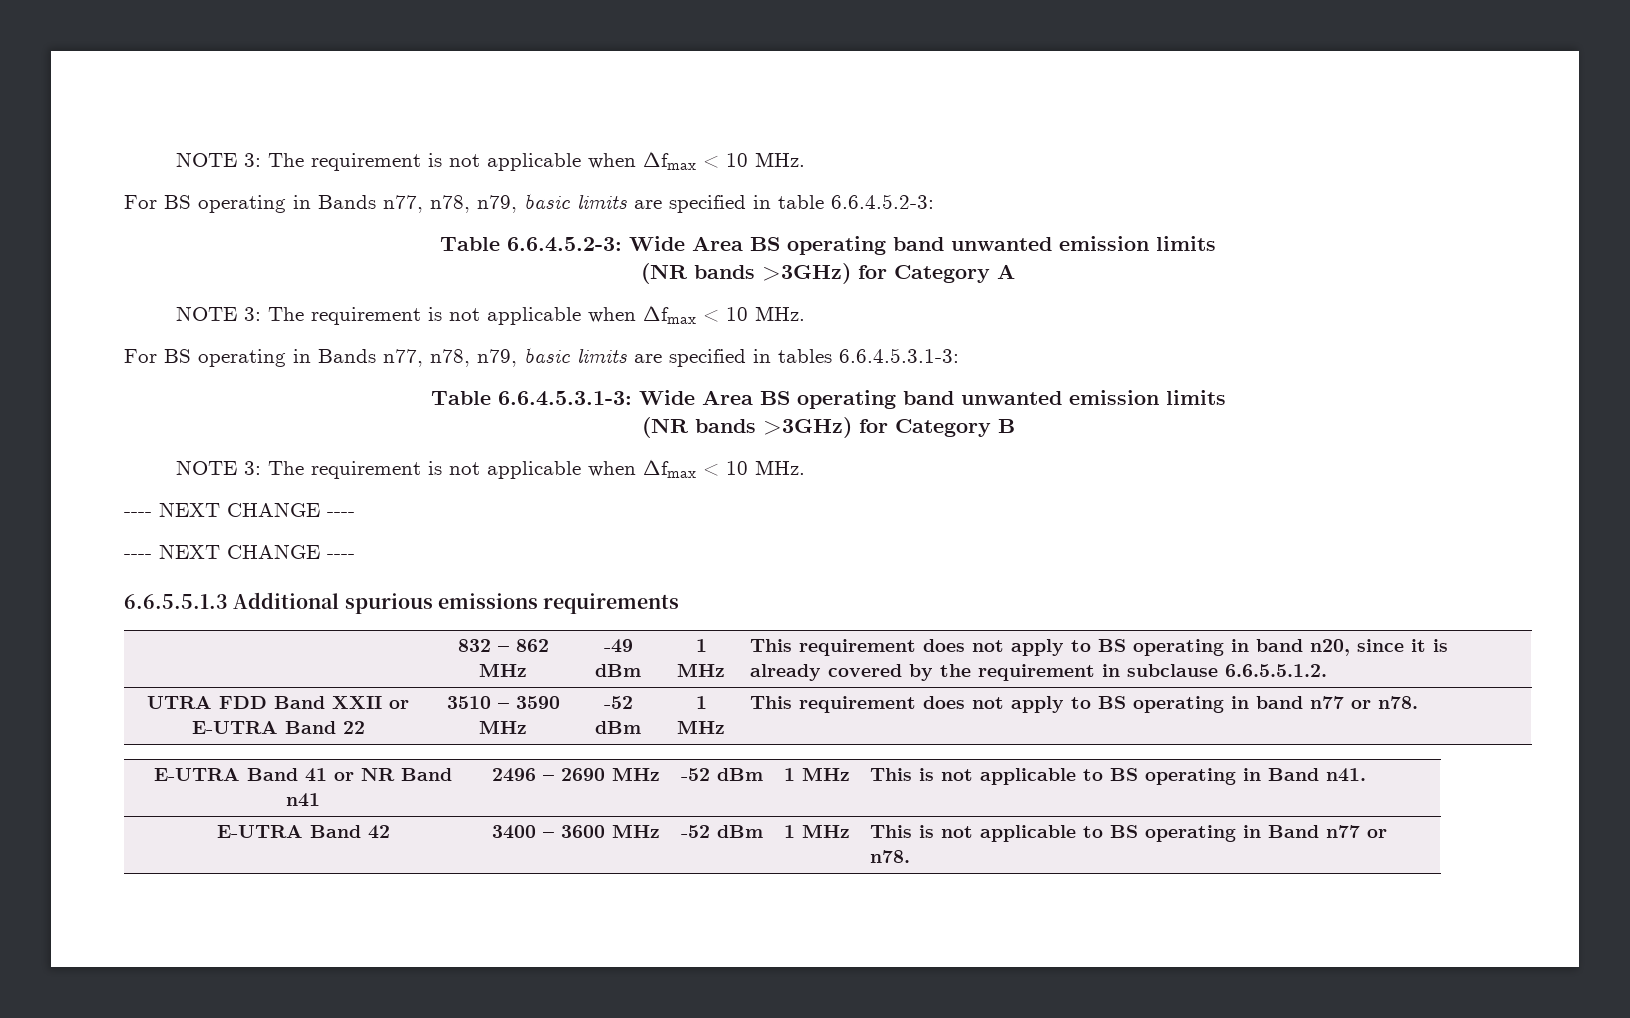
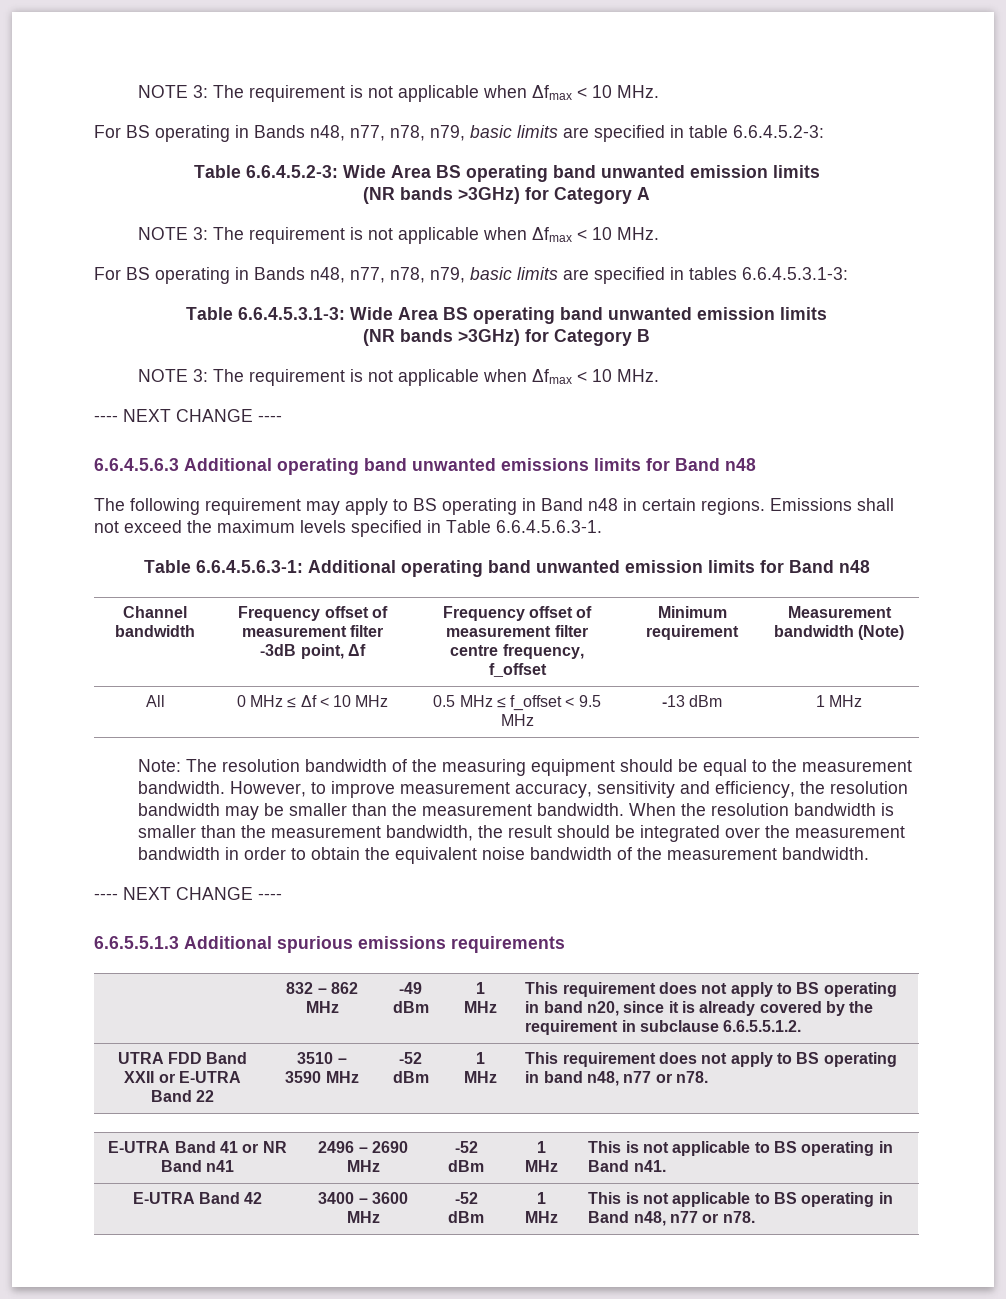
(376, 202) none -> [310,125,345,141] n48,
(376, 356) none -> [310,267,345,283] n48,
(355, 514) none -> [94,458,756,475] [94,498,894,515] [94,520,602,537] [143,560,870,577] [123,606,187,618] [115,625,195,637] [238,606,388,621] [241,625,384,637] [260,644,366,659] [442,606,593,621] [446,625,588,637] [450,644,584,659] [488,663,547,677] [657,606,727,618] [646,625,739,640] [787,606,892,618] [773,625,905,640] [145,695,165,707] [236,695,389,708] [433,695,601,711] [500,714,534,726] [661,695,723,707] [815,695,863,707] [137,759,912,776] [137,781,908,798] [137,803,894,820] [137,825,905,842] [137,847,869,864] // 6.6.4.5.6.3 Additional operating band unwanted emissions limits for Band n48 // The following requirement may apply to BS operating in Band n48 in certain regions. Emissions shall not exceed the maximum levels specified in Table 6.6.4.5.6.3-1. // Table 6.6.4.5.6.3-1: Additional operating band unwanted emission limits for Band n48 // Channel bandwidth | Frequency offset of measurement filter -3dB point, Δf | Frequency offset of measurement filter centre frequency, f_offset | Minimum requirement | Measurement bandwidth (Note) // All | 0 MHz ≤ Δf < 10 MHz | 0.5 MHz ≤ f_offset < 9.5 MHz | -13 dBm | 1 MHz // Note: The resolution bandwidth of the measuring equipment should be equal to the measurement bandwidth. However, to improve measurement accuracy, sensitivity and efficiency, the resolution bandwidth may be smaller than the measurement bandwidth. When the resolution bandwidth is smaller than the measurement bandwidth, the result should be integrated over the measurement bandwidth in order to obtain the equivalent noise bandwidth of the measurement bandwidth.
(1304, 702) none -> [587,1071,620,1086] n48,
(1320, 831) none -> [633,1211,666,1226] n48,

